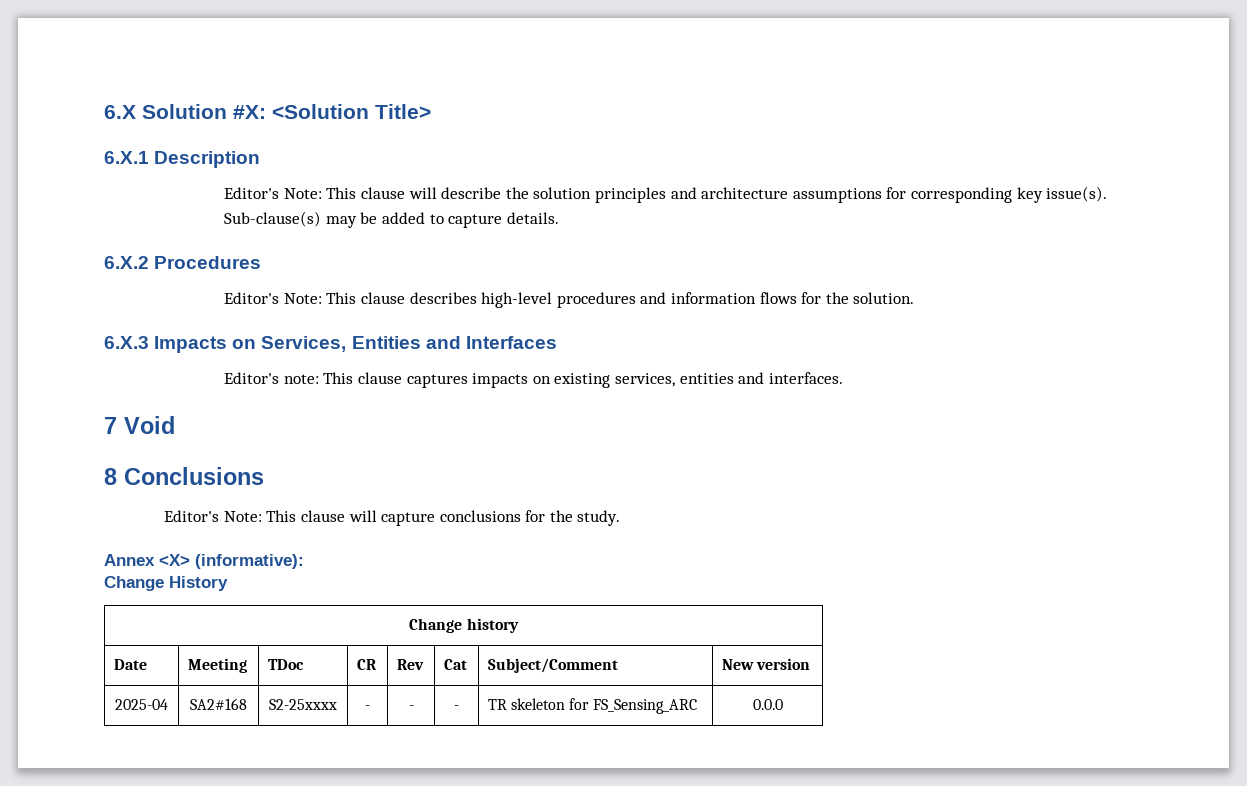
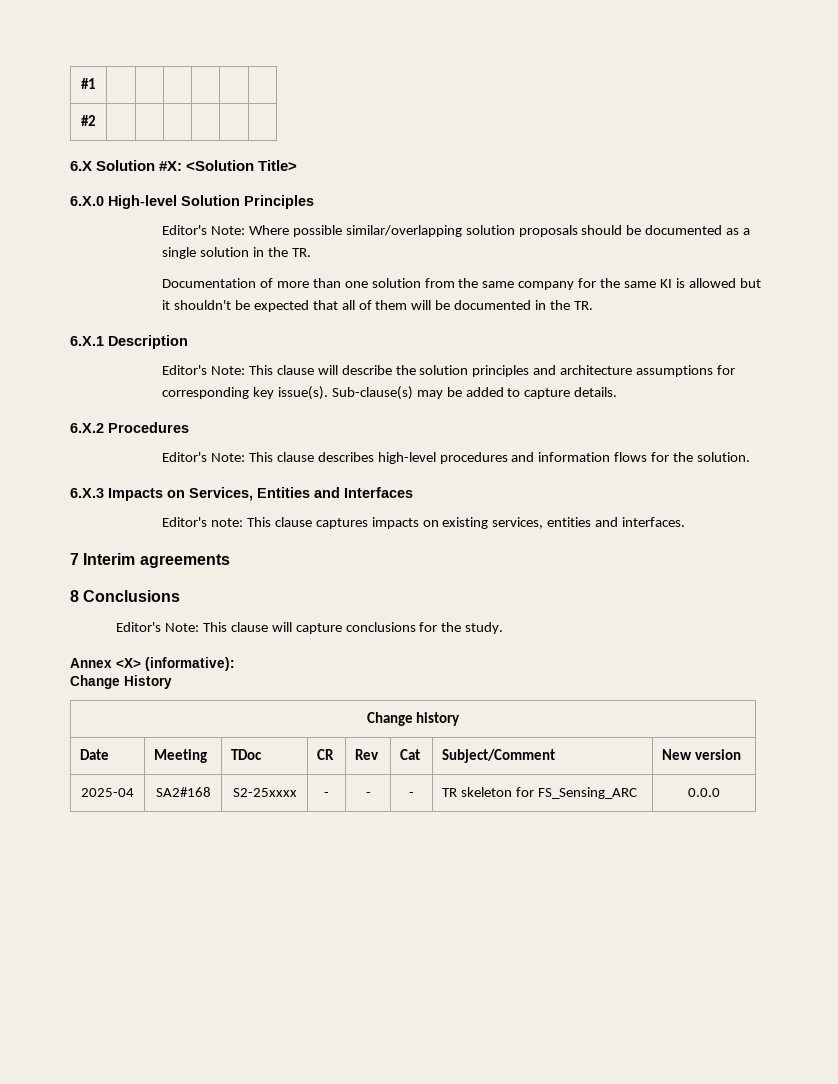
(104, 112) none -> [81,78,96,89] [81,115,96,126] #1 | | | | | | // #2 | | | | | | //
(431, 111) none -> [70,195,314,209] [162,225,751,237] [162,247,311,259] [162,278,761,290] [162,300,593,312] // 6.X.0 High-level Solution Principles // Editor's Note: Where possible similar/overlapping solution proposals should be documented as a single solution in the TR. // Documentation of more than one solution from the same company for the same KI is allowed but it shouldn't be expected that all of them will be documented in the TR.
[124,416,175,434] Void -> [83,553,230,568] Interim agreements

